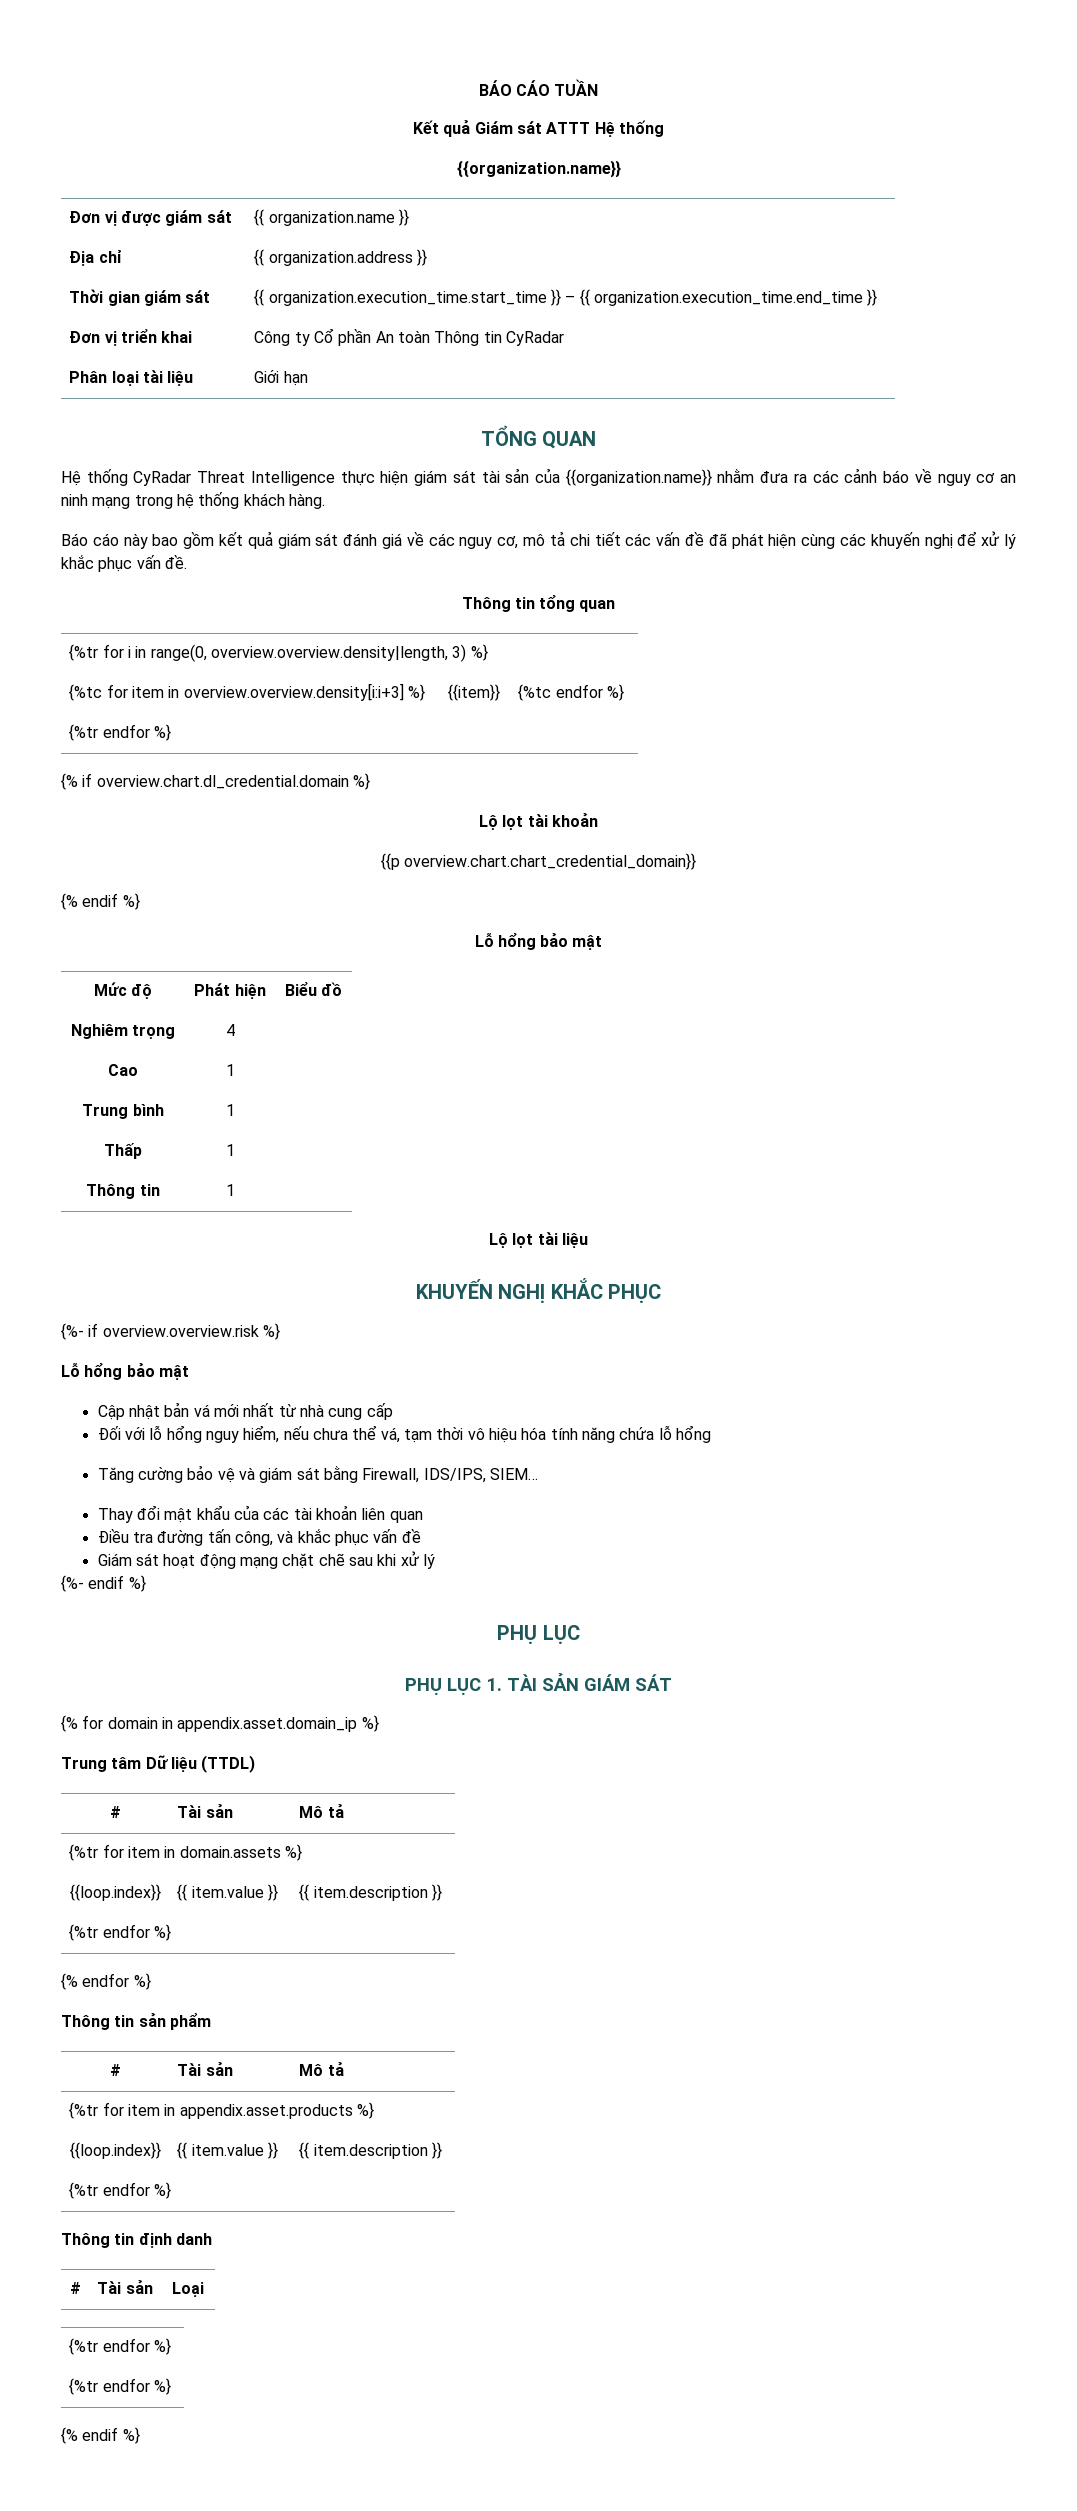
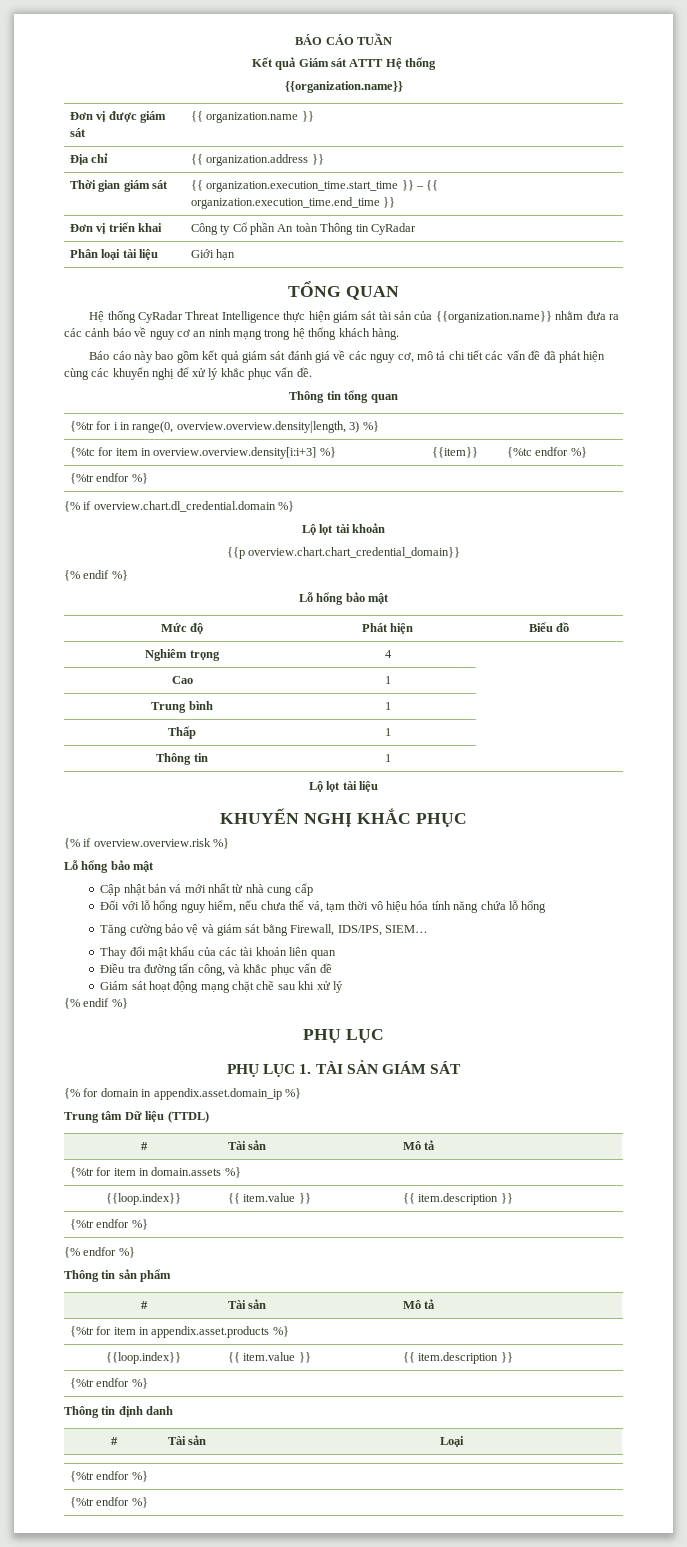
[61,1323,84,1340] {%- -> [64,838,80,849] {%
[61,1575,84,1592] {%- -> [64,998,80,1009] {%
[61,2427,140,2444] // {% endif %} -> (148, 1502) none

